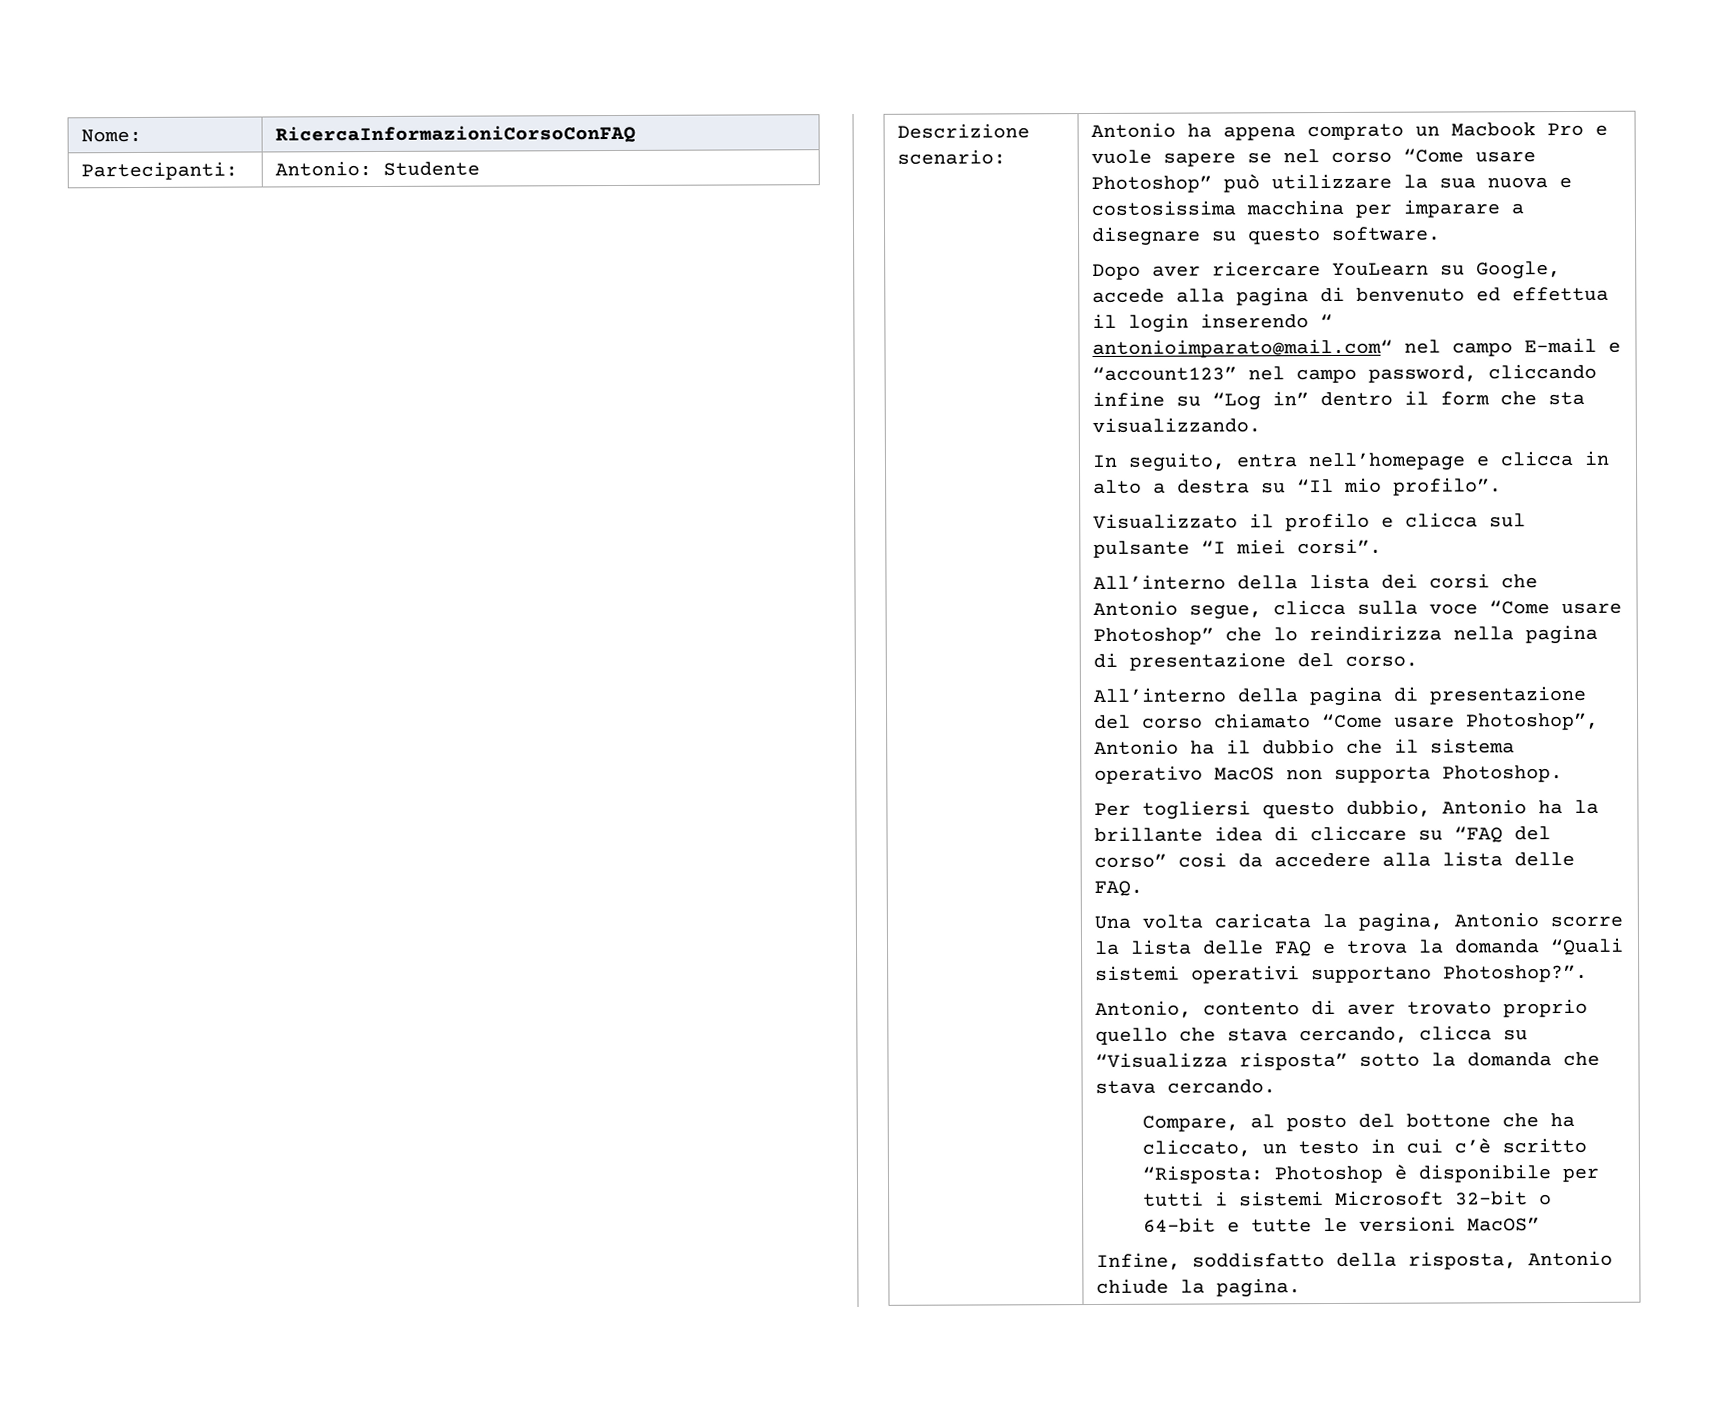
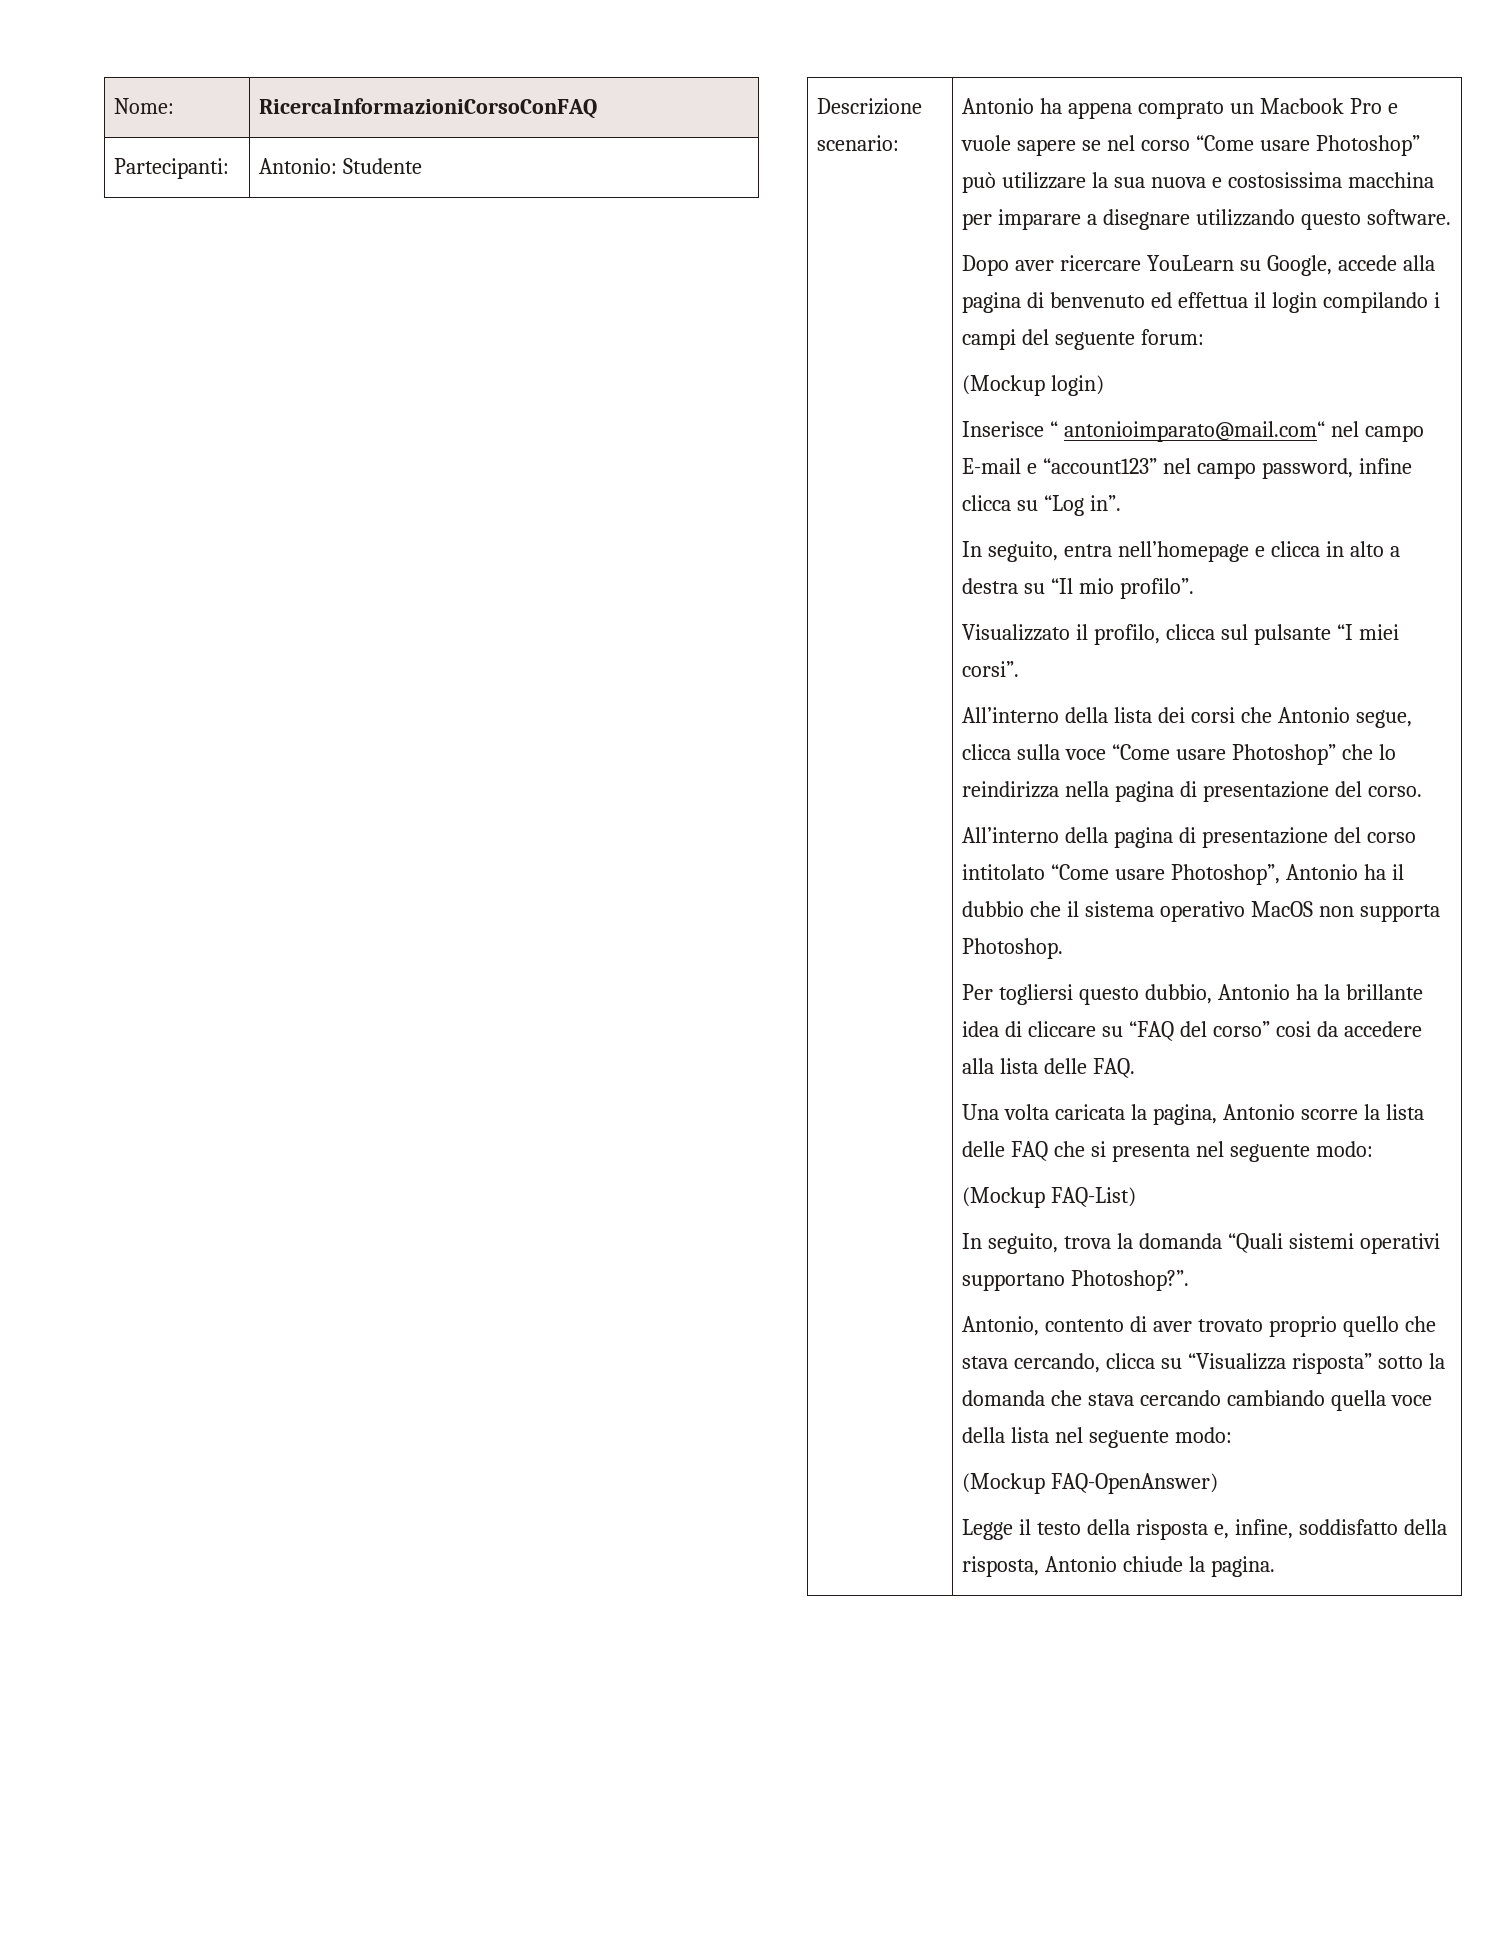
[1212,230,1238,242] su -> [1196,209,1296,226] utilizzando
[1200,313,1310,329] inserendo -> [1322,292,1440,313] [962,329,1205,350] [962,375,1105,396] [962,421,1045,437] compilando i campi del seguente forum: // (Mockup login) // Inserisce
[1488,363,1598,380] [1092,390,1586,411] [1092,417,1262,433] cliccando infine su “Log in” dentro il form che sta visualizzando. -> [1359,458,1413,474] [962,495,1122,516] infine clicca su “Log in”.
[1285,512,1395,532] profilo e -> [1094,624,1161,645] profilo,
[1214,713,1312,729] chiamato -> [962,864,1046,880] intitolato
[1322,942,1337,955] e -> [1054,1141,1373,1162] [962,1187,1137,1208] [962,1233,1059,1254] che si presenta nel seguente modo: // (Mockup FAQ-List) // In seguito,
[1167,1079,1277,1094] [1142,1112,1576,1132] [1142,1137,1588,1157] [1142,1164,1600,1184] [1143,1190,1553,1207] [1143,1216,1541,1233] [1096,1252,1182,1270] cercando. // Compare, al posto del bottone che ha cliccato, un testo in cui c’è scritto “Risposta: Photoshop è disponibile per tutti i sistemi Microsoft 32-bit o 64-bit e tutte le versioni MacOS” // Infine, -> [1140,1390,1433,1411] [962,1427,1233,1448] [962,1473,1219,1494] [962,1519,1294,1540] cercando cambiando quella voce della lista nel seguente modo: // (Mockup FAQ-OpenAnswer) // Legge il testo della risposta e, infine,

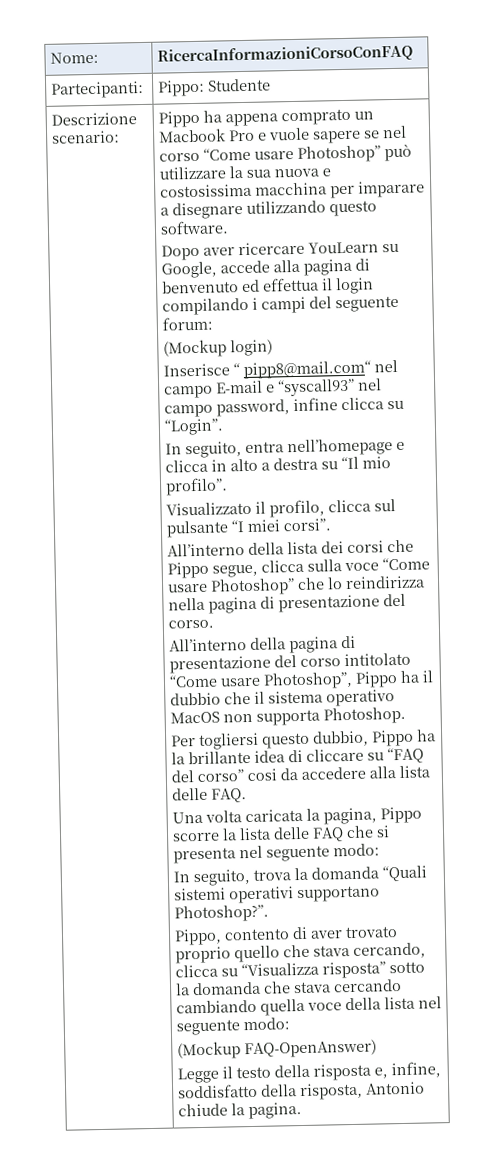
[259,158,338,174] Antonio: -> [157,79,205,97] Pippo:
[962,98,1035,114] Antonio -> [157,110,200,128] Pippo
[1064,421,1326,442] antonioimparato@mail.com“ -> [242,360,371,380] pipp8@mail.com“
[1043,458,1158,474] “account123” -> [276,378,355,397] “syscall93”
[1044,495,1122,516] “Log in”. -> [163,418,224,436] “Login”.
[1278,707,1351,723] Antonio -> [166,561,209,579] Pippo
[1286,864,1359,880] Antonio -> [354,671,398,688] Pippo
[1218,984,1291,1000] Antonio -> [370,729,414,747] Pippo
[1223,1104,1296,1120] Antonio -> [379,806,422,824] Pippo
[962,1187,1137,1208] // (Mockup FAQ-List) -> (380, 850) none
[962,1316,1040,1336] Antonio, -> [173,928,222,946] Pippo,

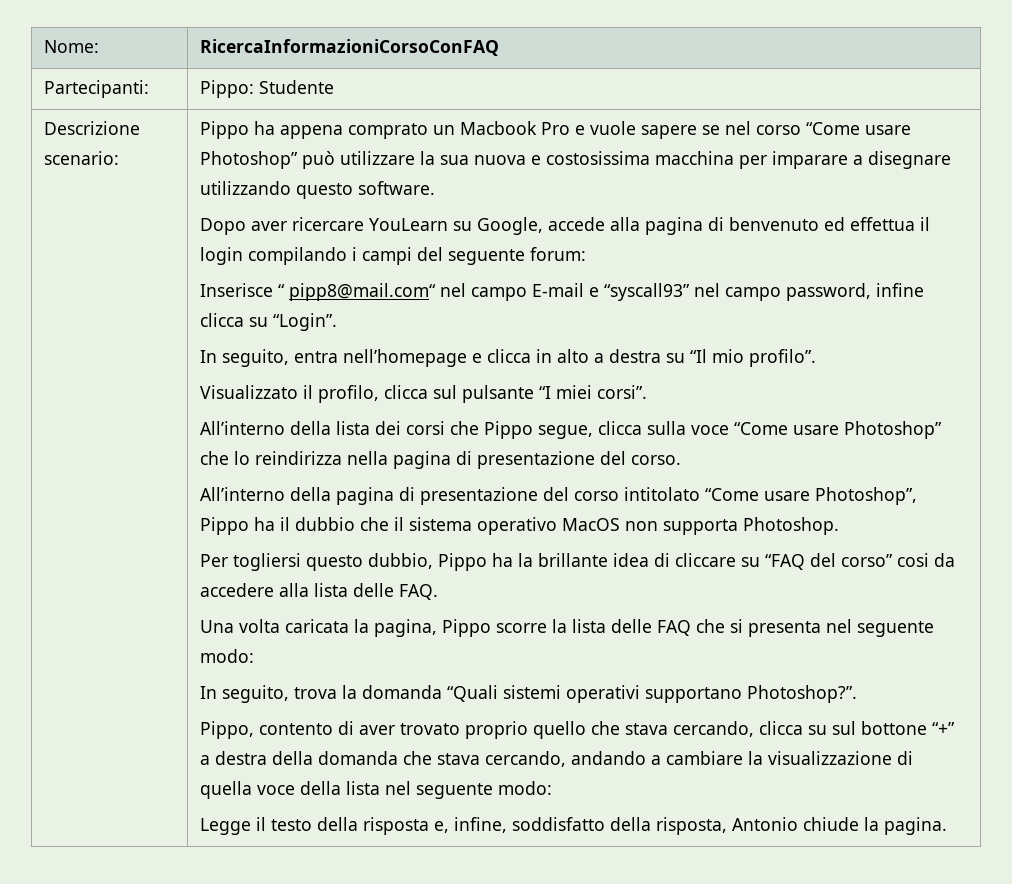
[162,339,273,358] // (Mockup login) -> (587, 254) none
[240,961,425,979] [174,979,402,996] [175,999,257,1014] “Visualizza risposta” sotto la domanda che stava cercando cambiando -> [832,721,956,735] [200,751,914,767] sul bottone “+” a destra della domanda che stava cercando, andando a cambiare la visualizzazione di
[176,1039,377,1060] // (Mockup FAQ-OpenAnswer) -> (553, 788) none

